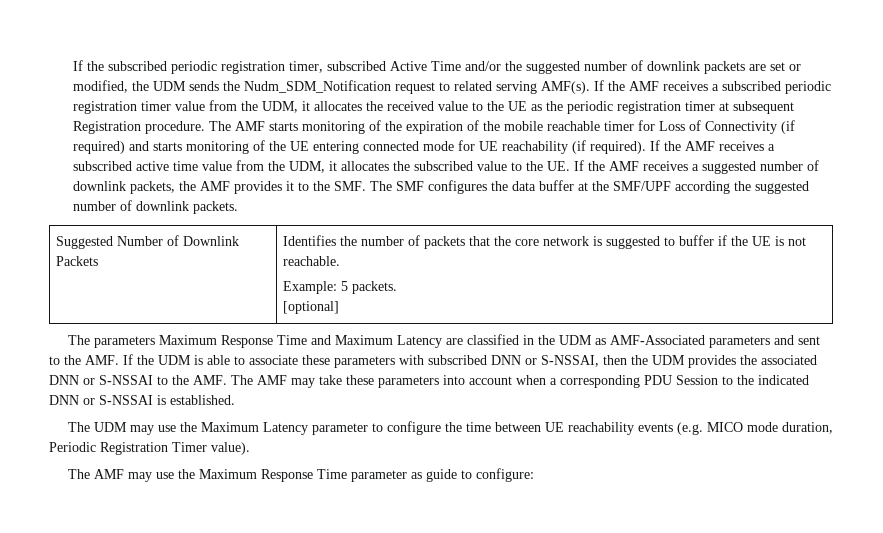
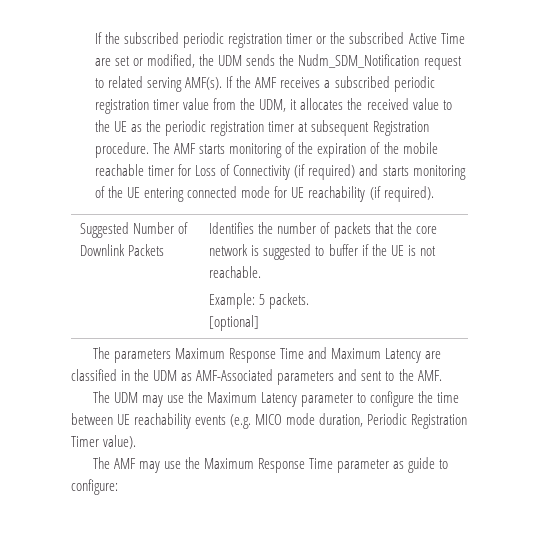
[288,60,745,74] timer, subscribed Active Time and/or the suggested number of downlink packets -> [286,32,465,44] timer or the subscribed Active Time
[649,140,775,151] [72,160,819,174] [72,180,809,194] [72,200,238,214] If the AMF receives a subscribed active time value from the UDM, it allocates the subscribed value to the UE. If the AMF receives a suggested number of downlink packets, the AMF provides it to the SMF. The SMF configures the data buffer at the SMF/UPF according the suggested number of downlink packets. -> (434, 194) none
[123,354,817,368] [49,375,809,388] [49,395,235,405] If the UDM is able to associate these parameters with subscribed DNN or S-NSSAI, then the UDM provides the associated DNN or S-NSSAI to the AMF. The AMF may take these parameters into account when a corresponding PDU Session to the indicated DNN or S-NSSAI is established. -> (442, 375) none

